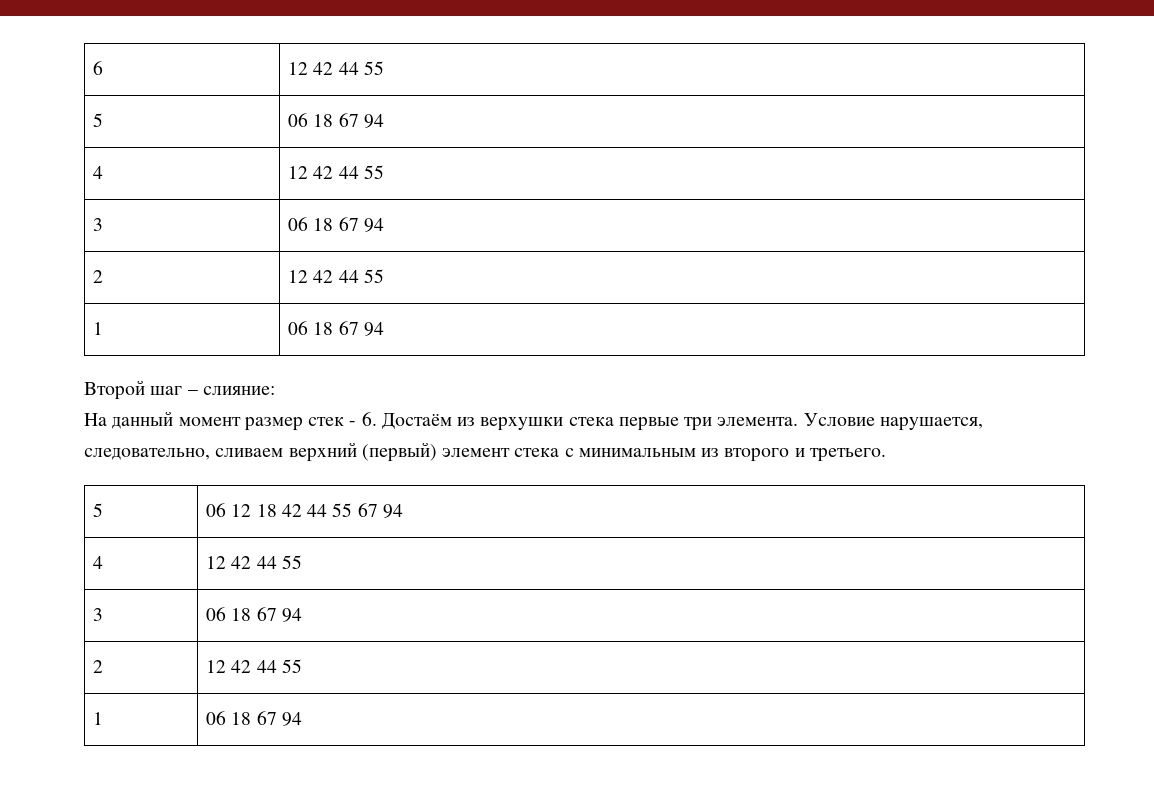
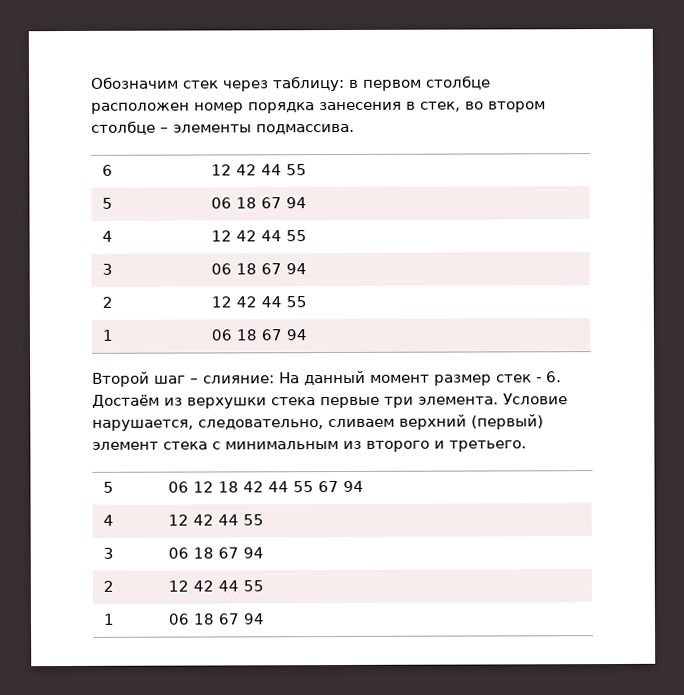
(93, 68) none -> [91,75,491,92] [91,101,546,114] [91,120,355,135] Обозначим стек через таблицу: в первом столбце расположен номер порядка занесения в стек, во втором столбце – элементы подмассива. //
(275, 390) // -> (275, 379) none

